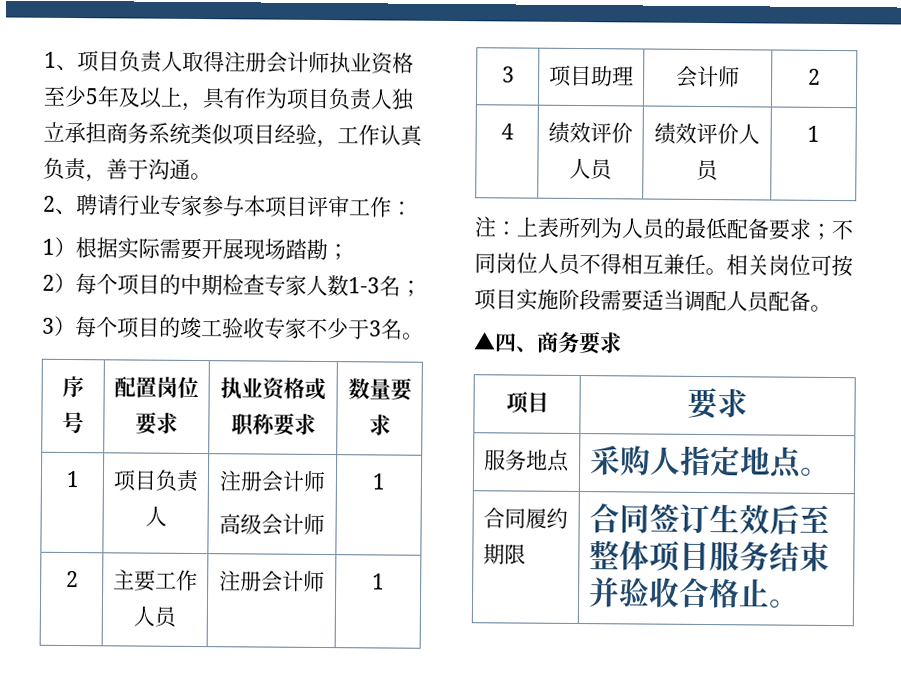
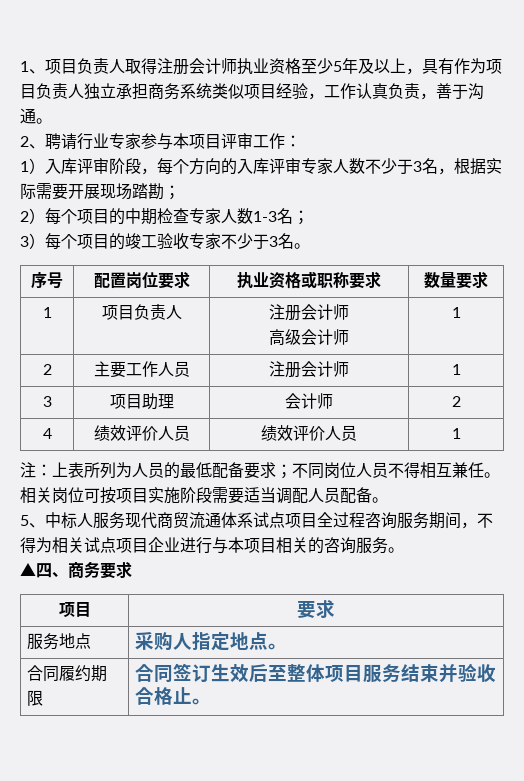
(76, 247) none -> [45,158,454,175] 入库评审阶段，每个方向的入库评审专家人数不少于3名，
(832, 308) none -> [20,512,493,529] [20,537,404,554] // 5、中标人服务现代商贸流通体系试点项目全过程咨询服务期间，不得为相关试点项目企业进行与本项目相关的咨询服务。

